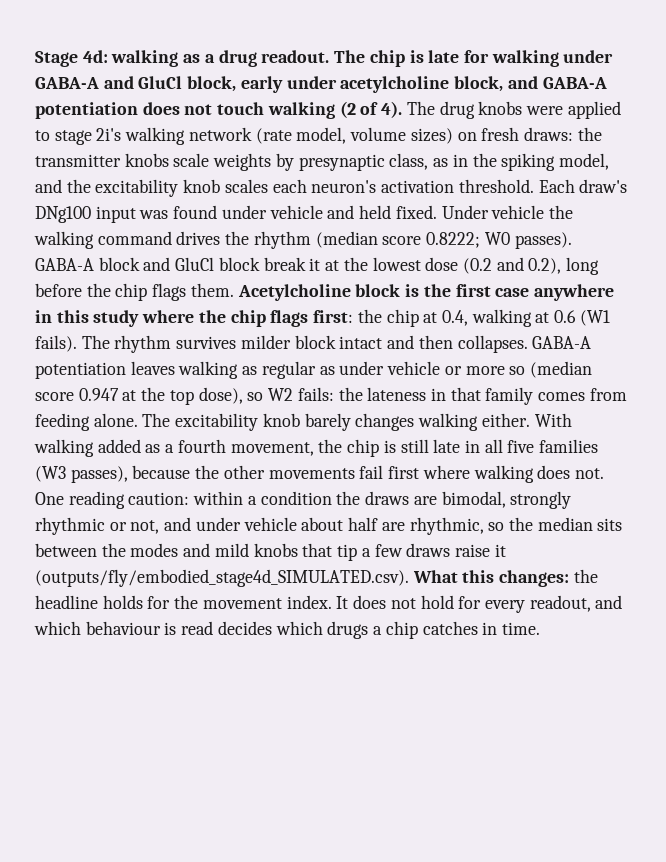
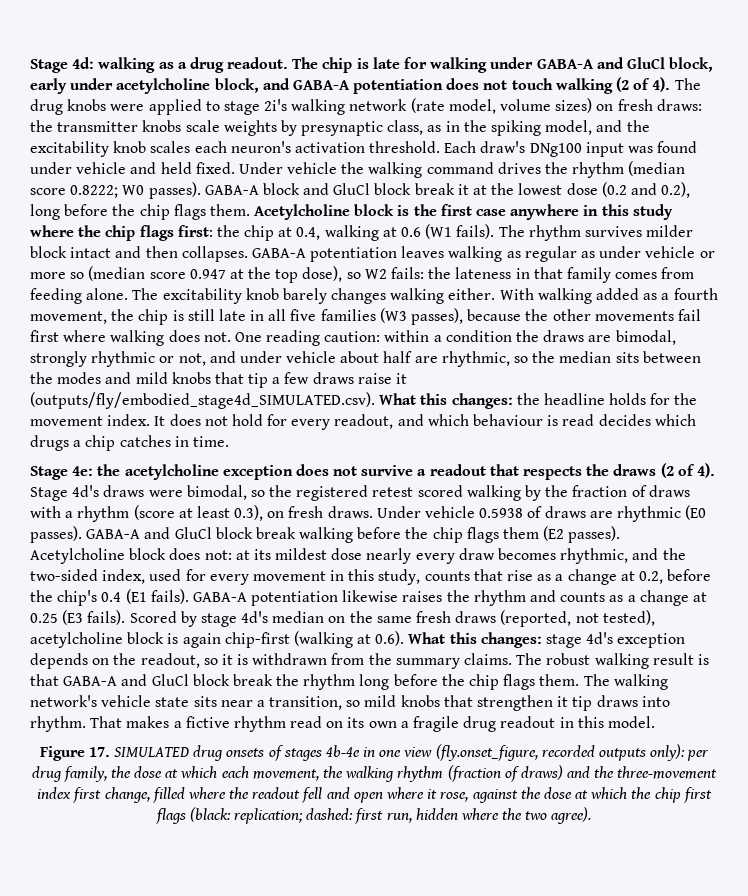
(540, 628) none -> [30,463,715,480] [30,485,690,501] [30,505,707,522] [30,526,621,543] [30,548,686,564] [30,569,712,585] [30,589,707,606] [30,610,655,627] [30,631,686,648] [30,653,709,669] [30,674,668,690] [30,695,670,711] [30,716,655,732] [39,744,710,761] [31,765,718,782] [37,787,712,803] [155,807,592,824] // Stage 4e: the acetylcholine exception does not survive a readout that respects the draws (2 of 4). Stage 4d's draws were bimodal, so the registered retest scored walking by the fraction of draws with a rhythm (score at least 0.3), on fresh draws. Under vehicle 0.5938 of draws are rhythmic (E0 passes). GABA-A and GluCl block break walking before the chip flags them (E2 passes). Acetylcholine block does not: at its mildest dose nearly every draw becomes rhythmic, and the two-sided index, used for every movement in this study, counts that rise as a change at 0.2, before the chip's 0.4 (E1 fails). GABA-A potentiation likewise raises the rhythm and counts as a change at 0.25 (E3 fails). Scored by stage 4d's median on the same fresh draws (reported, not tested), acetylcholine block is again chip-first (walking at 0.6). What this changes: stage 4d's exception depends on the readout, so it is withdrawn from the summary claims. The robust walking result is that GABA-A and GluCl block break the rhythm long before the chip flags them. The walking network's vehicle state sits near a transition, so mild knobs that strengthen it tip draws into rhythm. That makes a fictive rhythm read on its own a fragile drug readout in this model. // Figure 17. SIMULATED drug onsets of stages 4b-4e in one view (fly.onset_figure, recorded outputs only): per drug family, the dose at which each movement, the walking rhythm (fraction of draws) and the three-movement index first change, filled where the readout fell and open where it rose, against the dose at which the chip first flags (black: replication; dashed: first run, hidden where the two agree).

